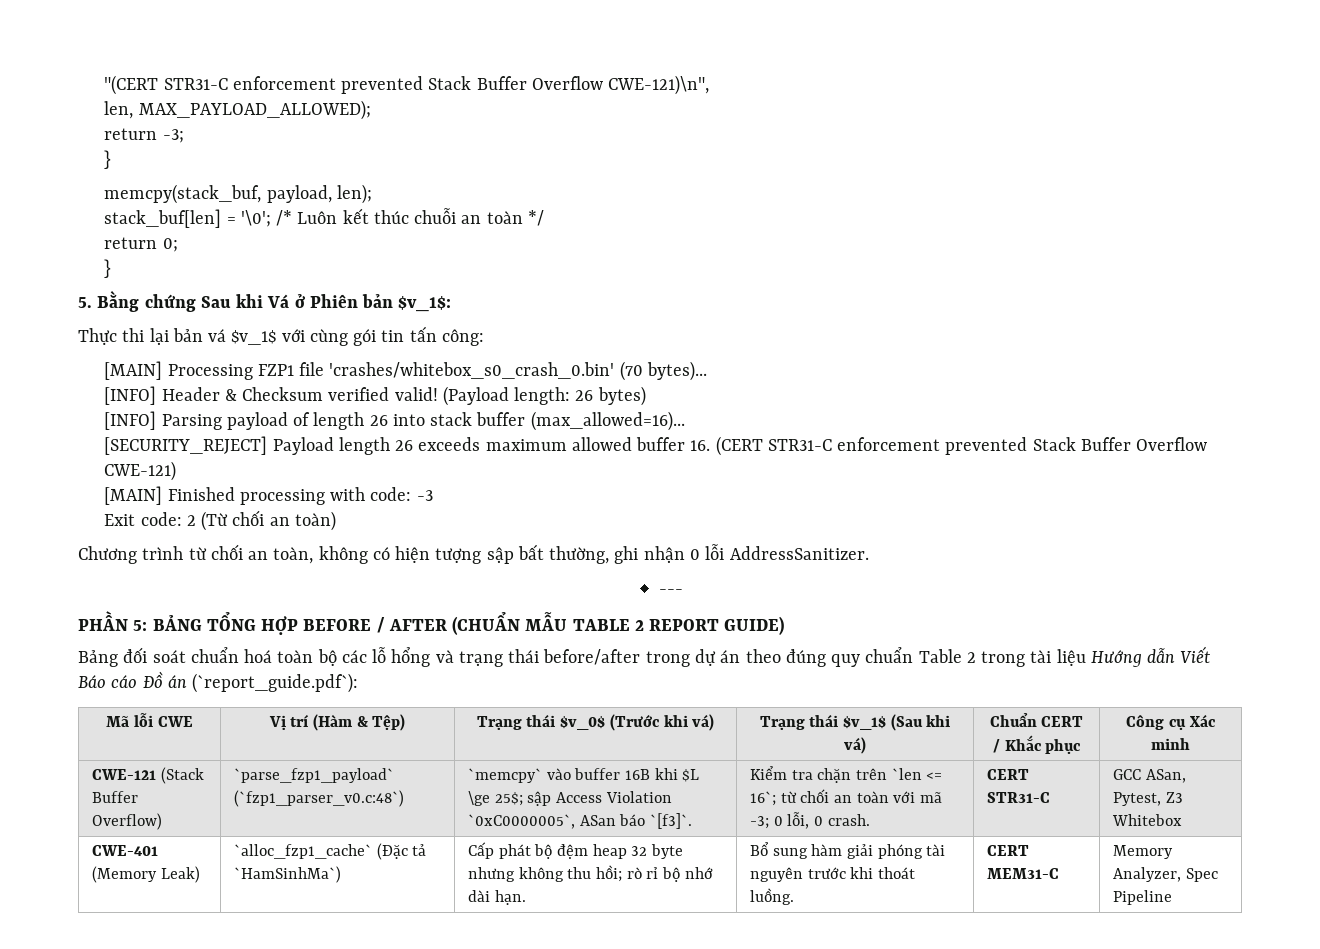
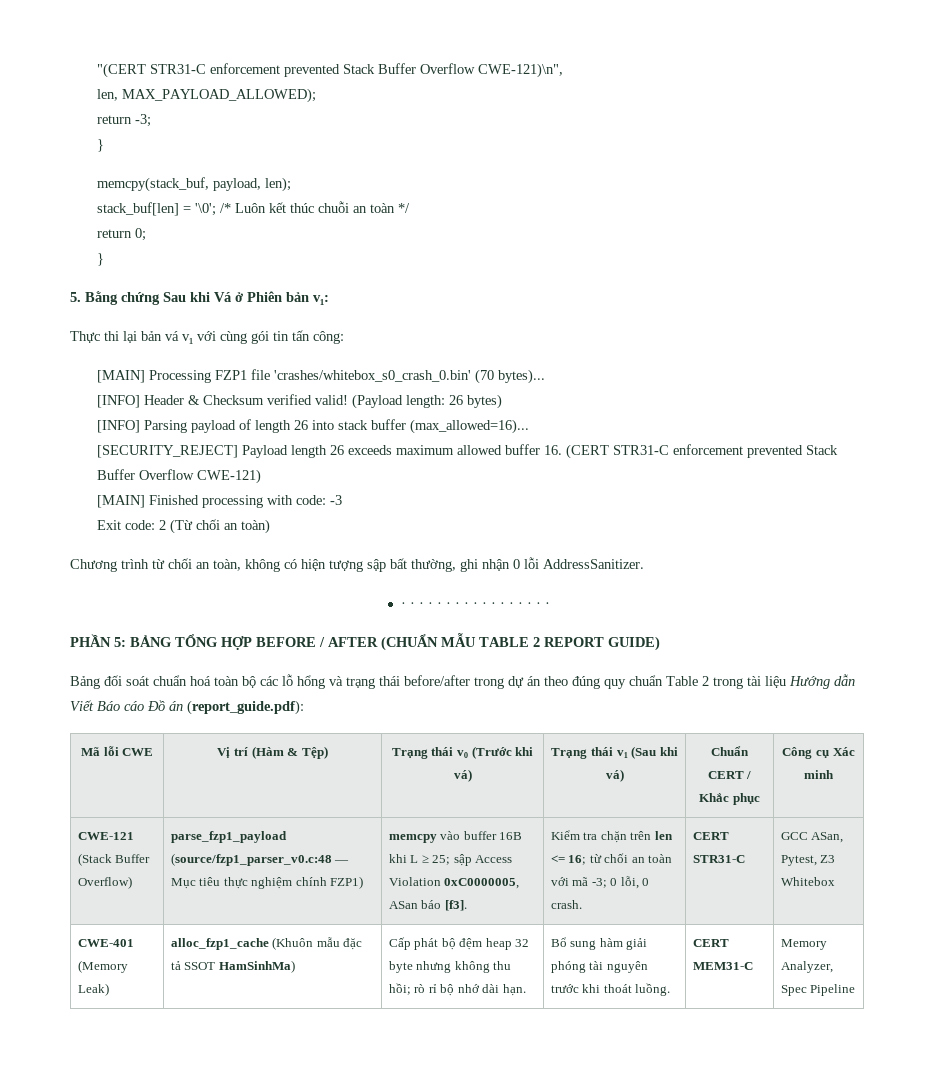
[398,296,452,312] $v_1$: -> [313,295,329,305] v₁:
[231,330,277,345] $v_1$ -> [182,334,193,344] v₁
[658,589,683,594] --- -> [400,602,550,608] · · · · · · · · · · · · · · · · ·
[192,673,359,693] (`report_guide.pdf`): -> [187,700,304,715] (report_guide.pdf):
[560,716,606,730] $v_0$ -> [457,750,468,758] v₀
[843,716,886,730] $v_1$ -> [616,750,628,758] v₁
[233,768,394,783] [233,790,404,807] [467,768,542,783] `parse_fzp1_payload` (`fzp1_parser_v0.c:48`) | `memcpy` -> [170,831,287,843] [170,853,350,866] [170,876,364,889] [388,834,437,843] parse_fzp1_payload (source/fzp1_parser_v0.c:48 — Mục tiêu thực nghiệm chính FZP1) | memcpy
[682,769,700,782] [467,791,523,806] $L \ge 25$; -> [410,855,451,865] L ≥ 25;
[467,814,575,829] `0xC0000005`, -> [444,878,520,889] 0xC0000005,
[649,813,692,829] `[f3]`. -> [444,900,467,911] [f3].
[891,768,943,780] [749,791,776,806] `len <= 16`; -> [654,831,673,840] [550,855,587,865] len <= 16;
[233,843,427,860] [233,866,341,883] `alloc_fzp1_cache` (Đặc tả `HamSinhMa`) -> [170,937,363,950] [170,960,295,973] alloc_fzp1_cache (Khuôn mẫu đặc tả SSOT HamSinhMa)

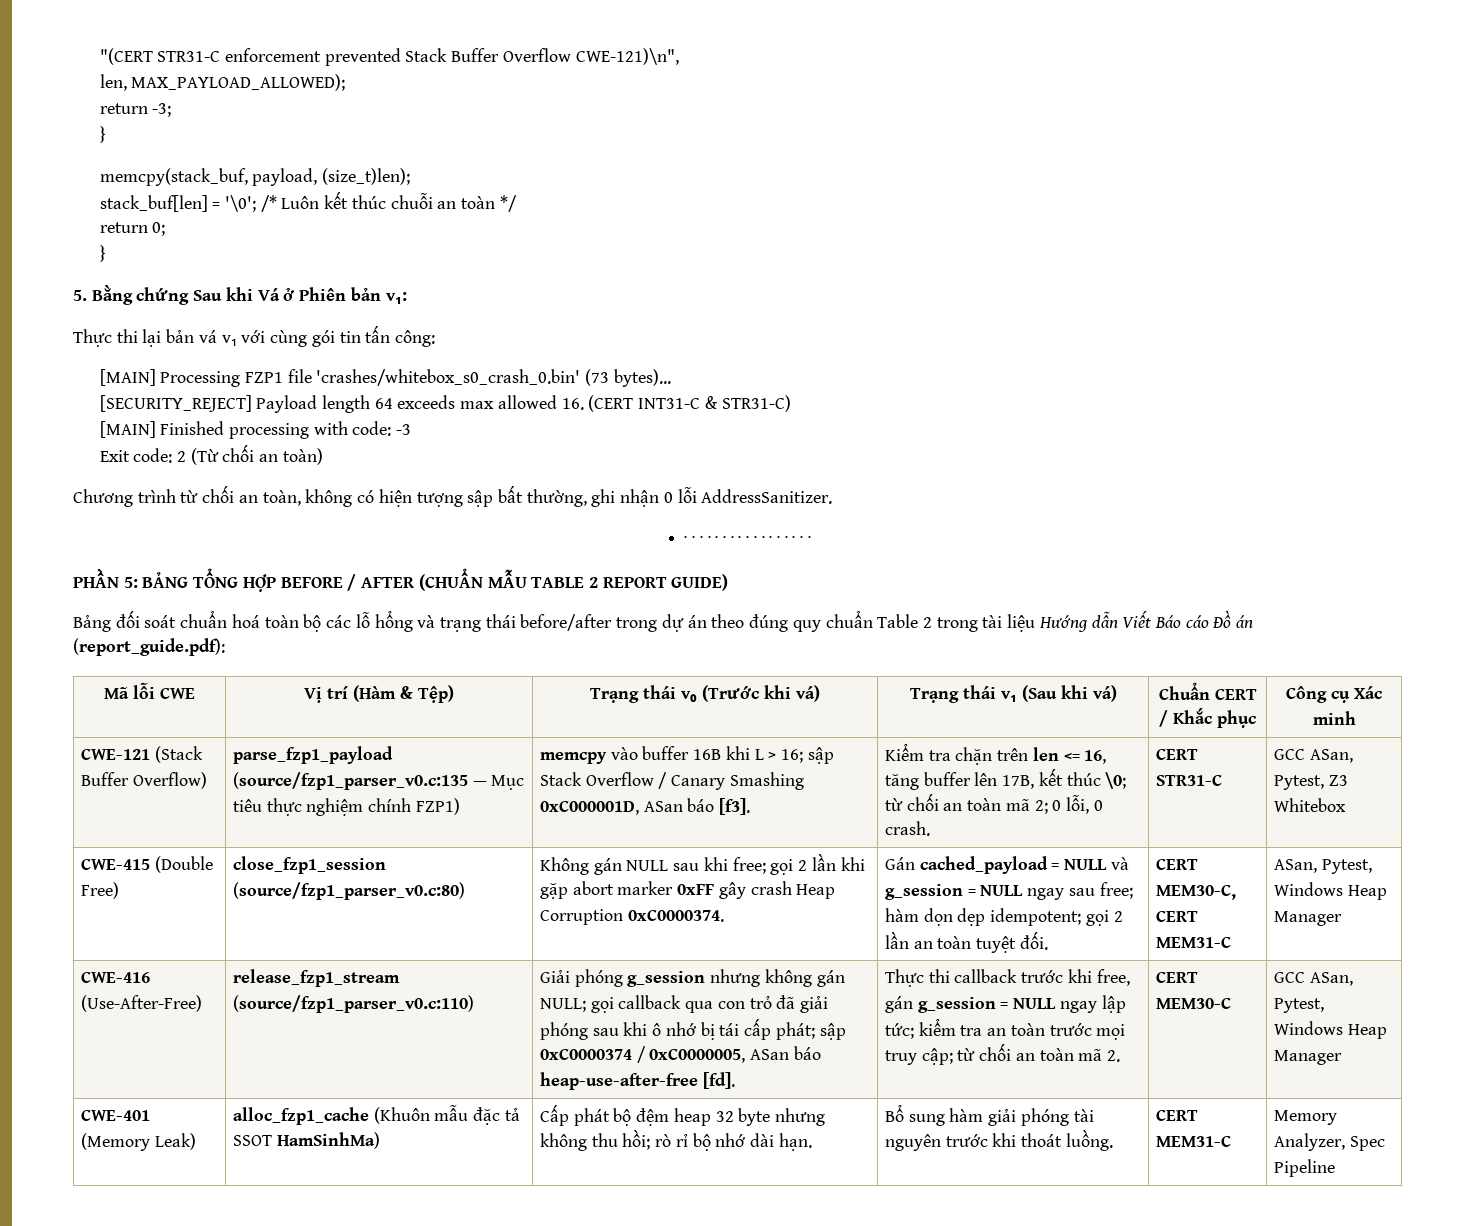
[264,177,291,192] len); -> [321,168,410,185] (size_t)len);
[474,369,494,384] (70 -> [585,369,610,386] (73
[96,394,502,409] [96,419,529,434] [96,444,838,459] [96,469,261,484] [INFO] Header & Checksum verified valid! (Payload length: 26 bytes) // [INFO] Parsing payload of length 26 into stack buffer (max_allowed=16)... // [SECURITY_REJECT] Payload length 26 exceeds maximum allowed buffer 16. (CERT STR31-C enforcement prevented Stack Buffer Overflow CWE-121) -> [99,395,791,413] [SECURITY_REJECT] Payload length 64 exceeds max allowed 16. (CERT INT31-C & STR31-C)
[170,853,332,866] (source/fzp1_parser_v0.c:48 -> [232,772,468,790] (source/fzp1_parser_v0.c:135
[421,854,513,866] [388,877,520,889] ≥ 25; sập Access Violation 0xC0000005, -> [768,747,834,764] [539,772,804,790] [539,801,639,815] > 16; sập Stack Overflow / Canary Smashing 0xC000001D,
[568,853,673,865] [550,877,607,888] 16; từ chối an toàn với mã -3; -> [1084,750,1107,764] [884,768,1127,790] [884,793,1048,814] 16, tăng buffer lên 17B, kết thúc \0; từ chối an toàn mã 2;
(835, 881) none -> [80,856,213,873] [80,882,119,899] [232,856,386,874] [232,882,465,900] [539,853,865,875] [539,881,836,899] [539,909,724,925] [884,856,1129,874] [884,882,1133,900] [884,908,1123,926] [884,931,1048,953] [1155,859,1198,870] [1155,885,1236,900] [1155,911,1198,922] [1155,937,1231,948] [1273,859,1372,874] [1273,882,1387,900] [1273,911,1342,926] [80,972,150,983] [80,995,202,1012] [232,969,400,987] [232,995,474,1013] [539,969,845,987] [539,995,829,1013] [539,1018,846,1040] [539,1046,821,1063] [539,1072,735,1090] [884,969,1130,987] [884,995,1126,1013] [884,1018,1126,1040] [884,1043,1121,1065] [1155,972,1198,983] [1155,998,1231,1009] [1273,972,1353,986] [1273,998,1324,1013] [1273,1021,1387,1039] [1273,1050,1342,1065] // CWE-415 (Double Free) | close_fzp1_session (source/fzp1_parser_v0.c:80) | Không gán NULL sau khi free; gọi 2 lần khi gặp abort marker 0xFF gây crash Heap Corruption 0xC0000374. | Gán cached_payload = NULL và g_session = NULL ngay sau free; hàm dọn dẹp idempotent; gọi 2 lần an toàn tuyệt đối. | CERT MEM30-C, CERT MEM31-C | ASan, Pytest, Windows Heap Manager // CWE-416 (Use-After-Free) | release_fzp1_stream (source/fzp1_parser_v0.c:110) | Giải phóng g_session nhưng không gán NULL; gọi callback qua con trỏ đã giải phóng sau khi ô nhớ bị tái cấp phát; sập 0xC0000374 / 0xC0000005, ASan báo heap-use-after-free [fd]. | Thực thi callback trước khi free, gán g_session = NULL ngay lập tức; kiểm tra an toàn trước mọi truy cập; từ chối an toàn mã 2. | CERT MEM30-C | GCC ASan, Pytest, Windows Heap Manager

